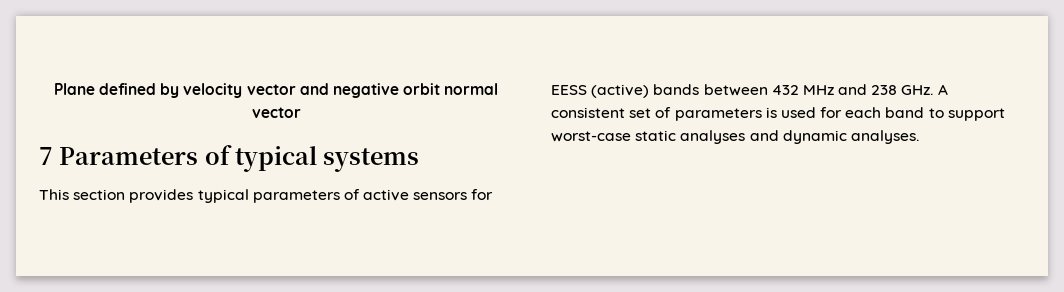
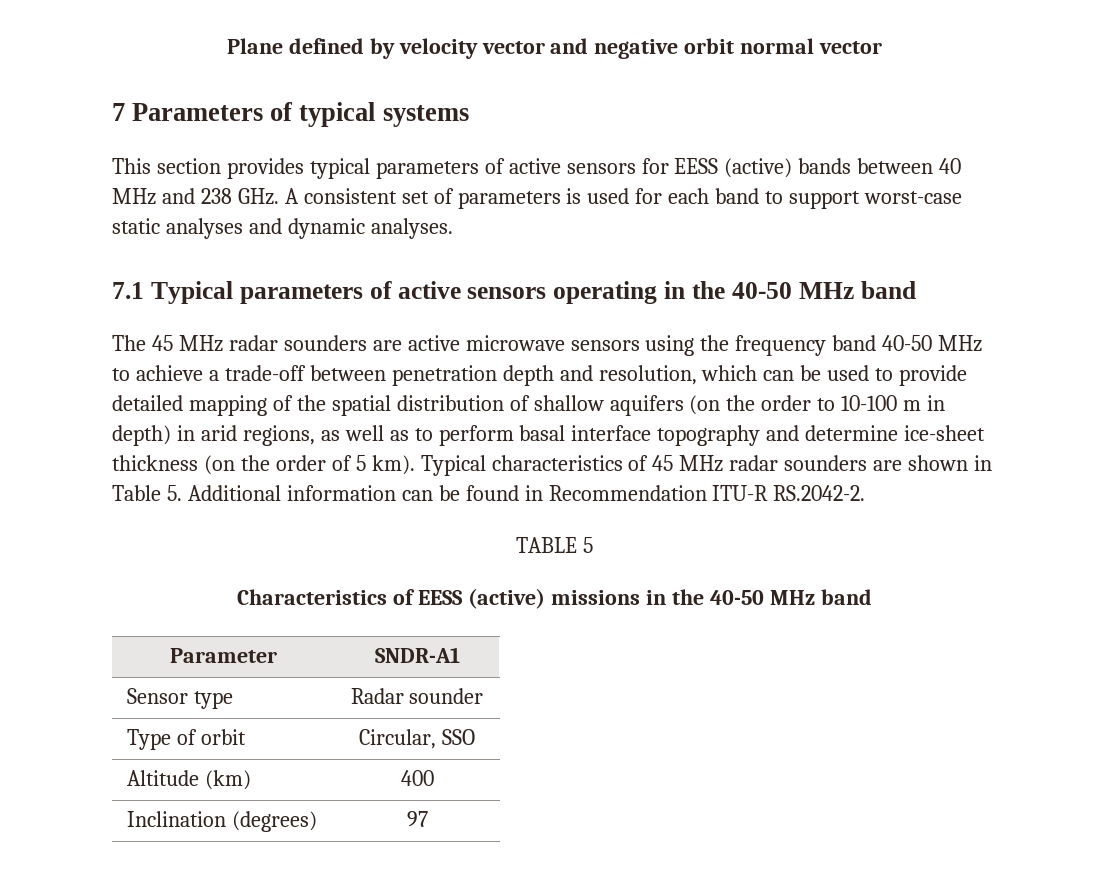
[771,85,799,95] 432 -> [939,158,962,174] 40
(919, 137) none -> [112,281,916,304] [112,335,983,356] [112,365,968,386] [112,395,946,416] [112,425,986,446] [112,455,993,476] [112,485,866,501] [516,537,593,553] [237,588,872,609] [170,648,277,663] [374,647,460,663] [126,688,233,709] [350,688,484,704] [126,729,246,750] [359,729,475,749] [126,770,251,790] [400,770,434,786] [126,811,317,832] [406,811,428,827] // 7.1 Typical parameters of active sensors operating in the 40-50 MHz band // The 45 MHz radar sounders are active microwave sensors using the frequency band 40-50 MHz to achieve a trade-off between penetration depth and resolution, which can be used to provide detailed mapping of the spatial distribution of shallow aquifers (on the order to 10-100 m in depth) in arid regions, as well as to perform basal interface topography and determine ice-sheet thickness (on the order of 5 km). Typical characteristics of 45 MHz radar sounders are shown in Table 5. Additional information can be found in Recommendation ITU-R RS.2042-2. // TABLE 5 // Characteristics of EESS (active) missions in the 40-50 MHz band // Parameter | SNDR-A1 // Sensor type | Radar sounder // Type of orbit | Circular, SSO // Altitude (km) | 400 // Inclination (degrees) | 97

